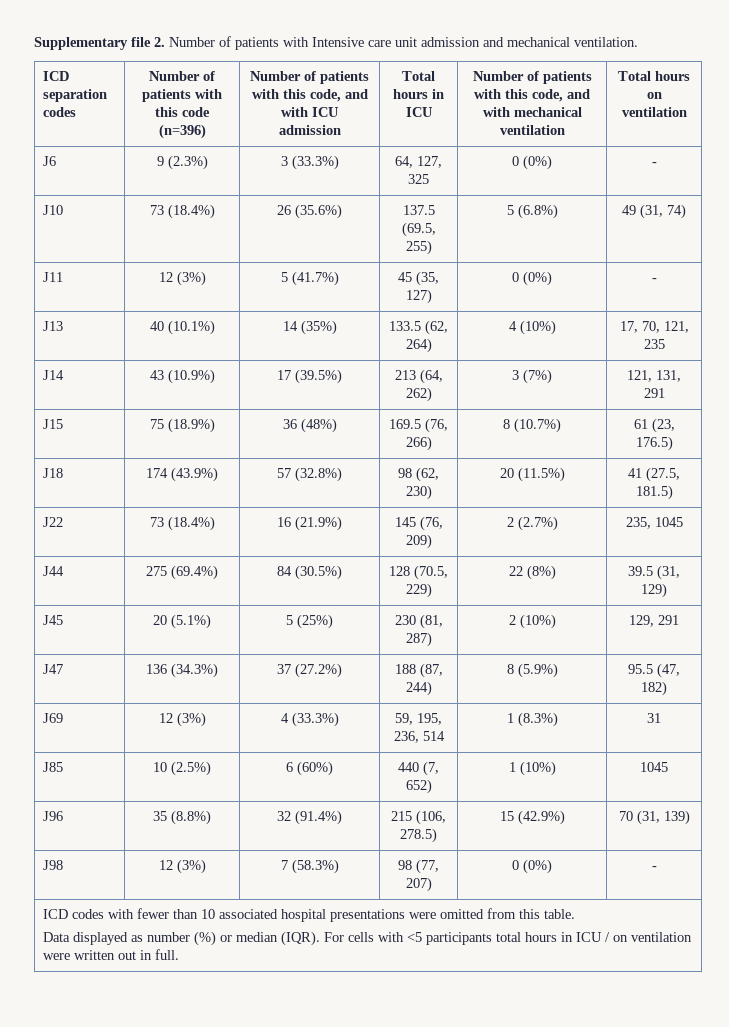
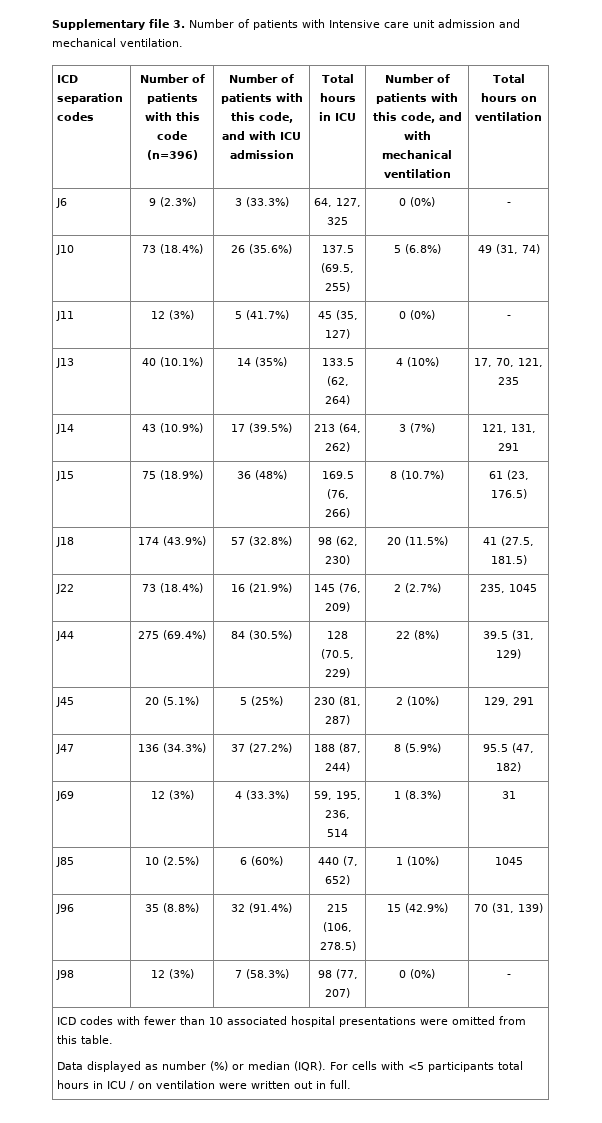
[154,37,165,47] 2. -> [173,20,185,28] 3.

